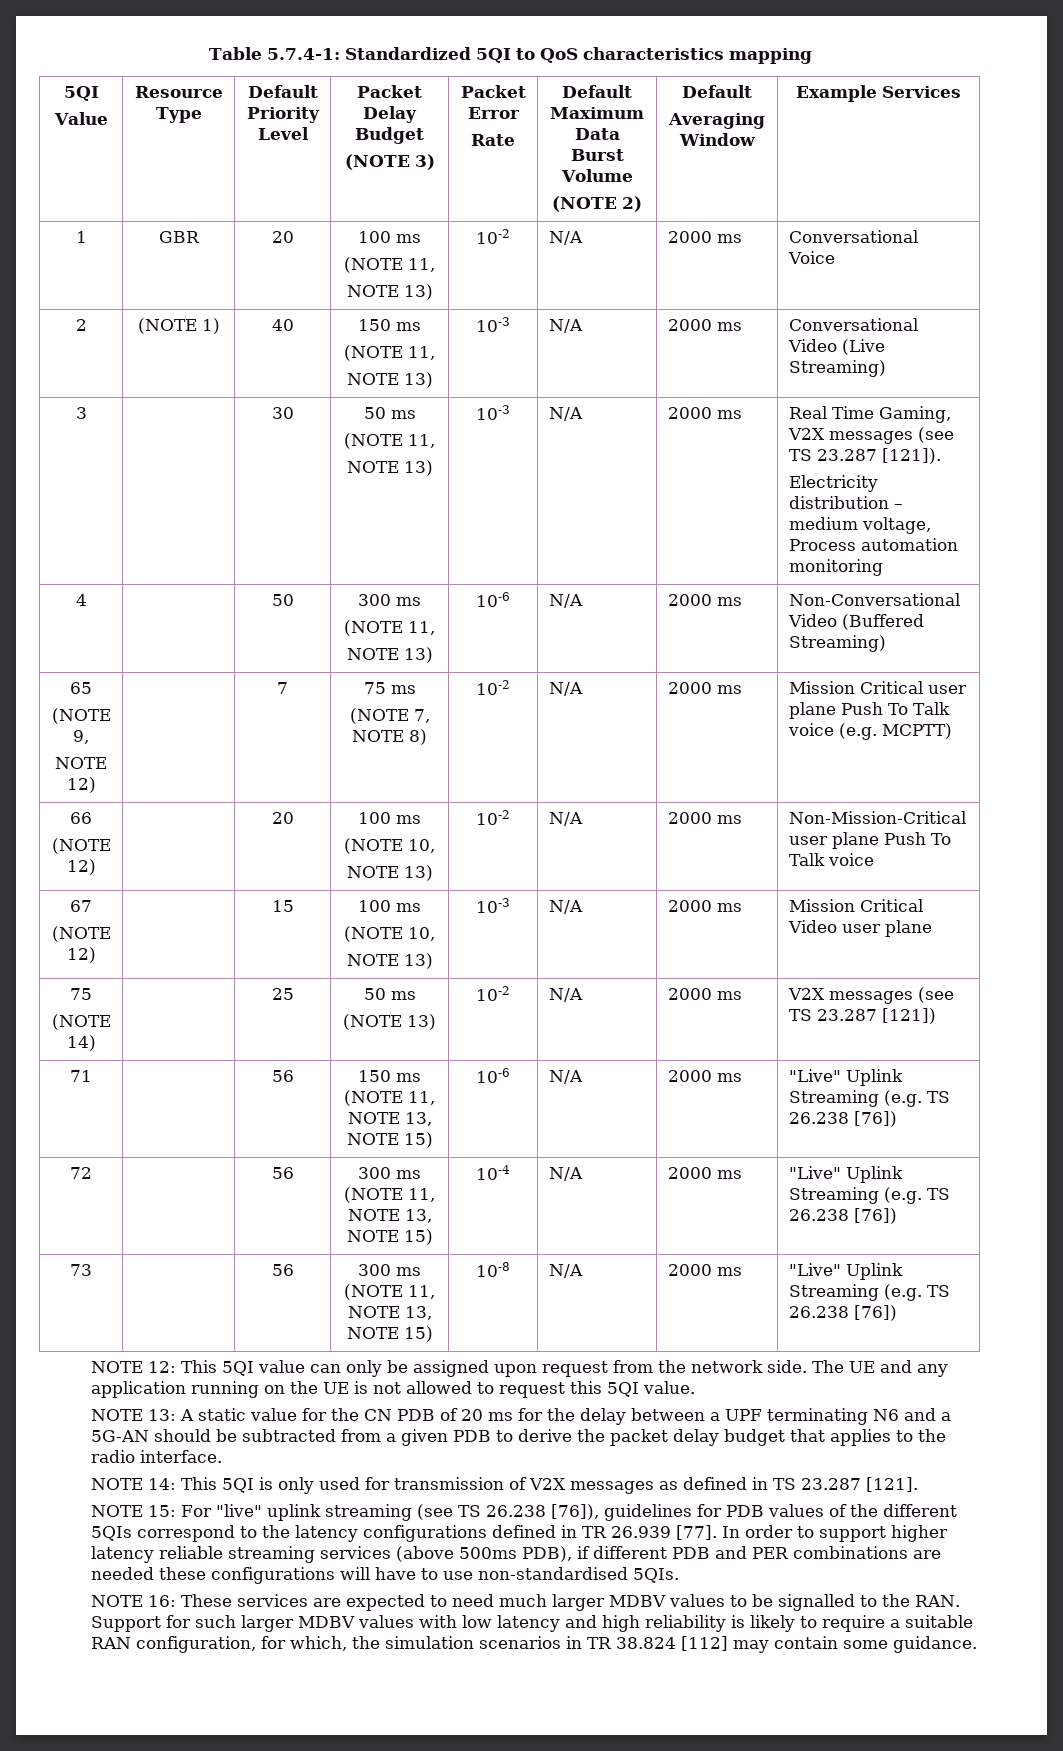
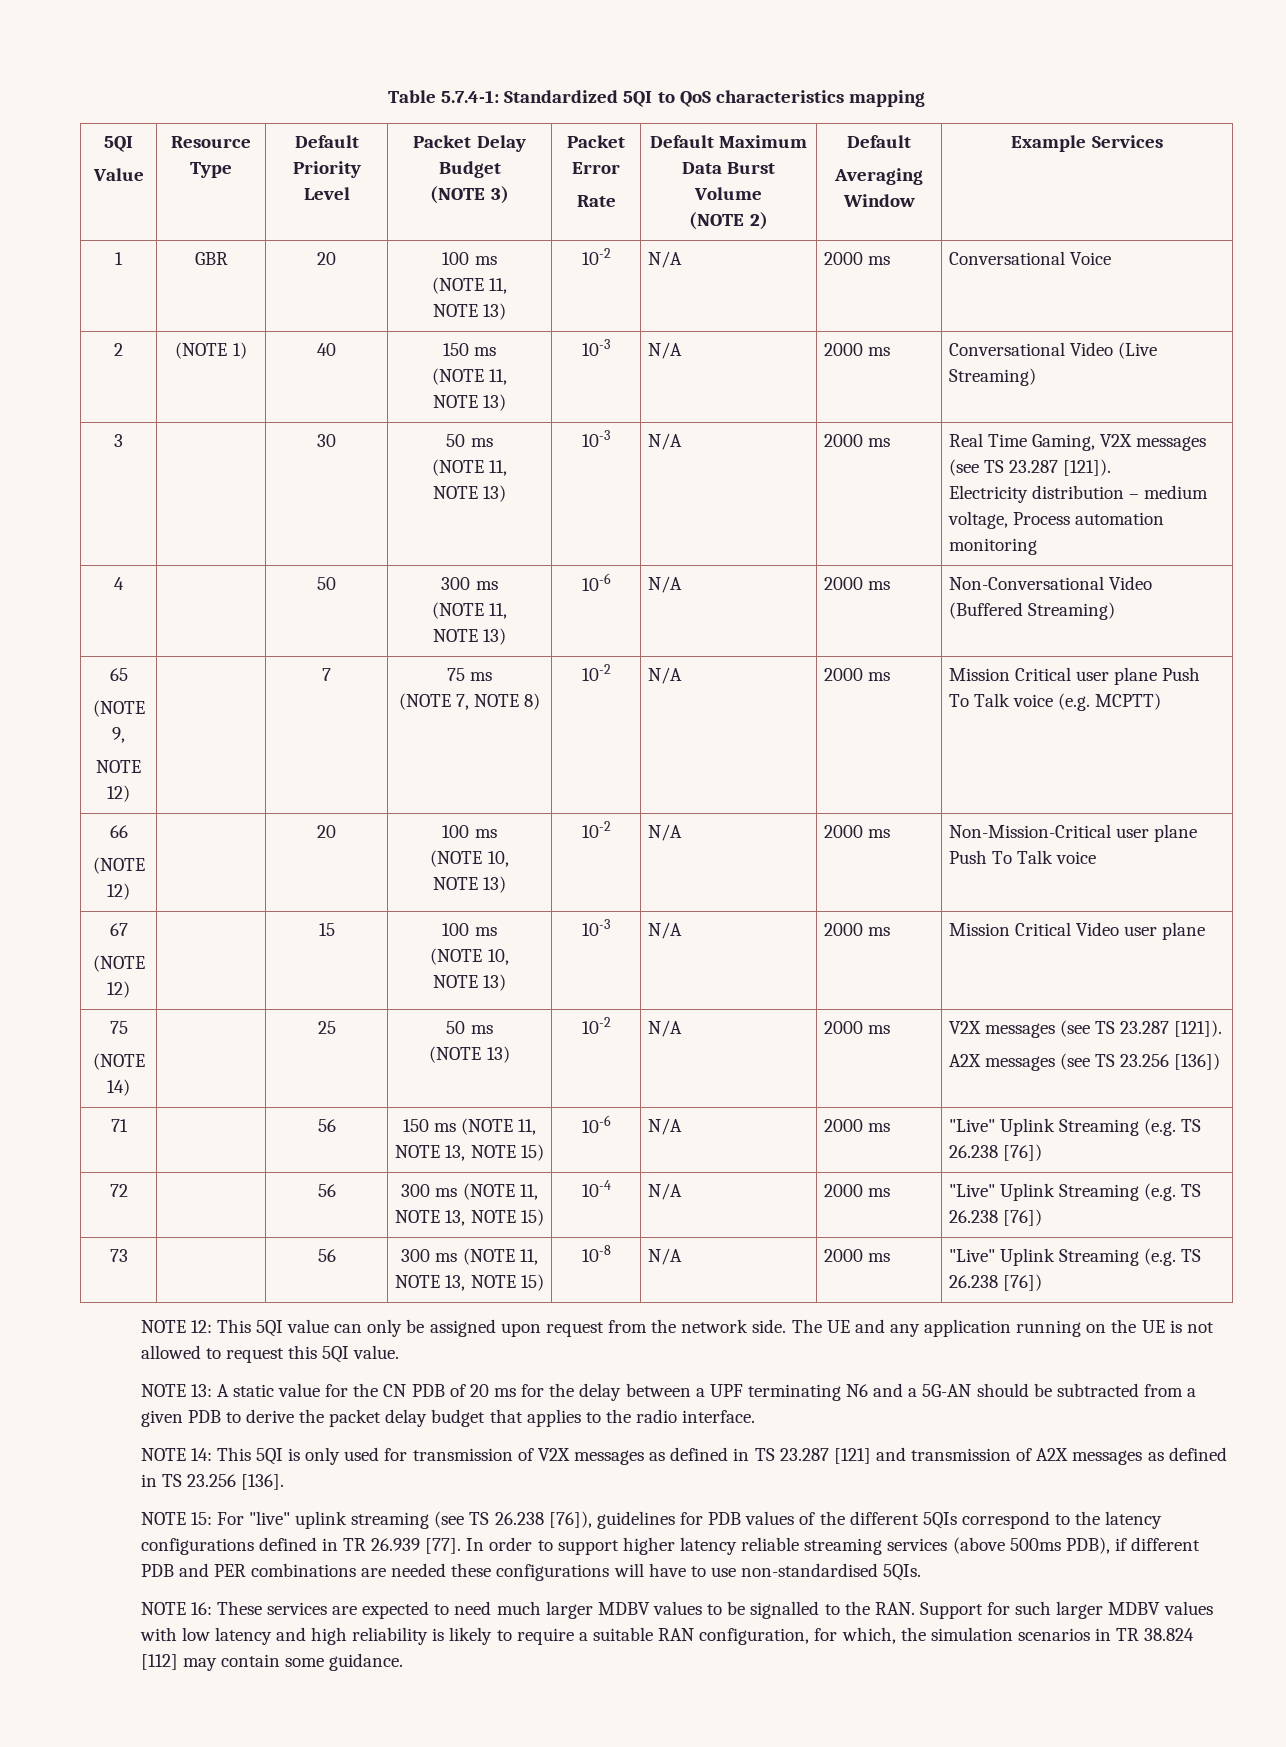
[881,1008,936,1024] [121]) -> [1174,1020,1223,1037] [948,1053,1221,1071] [121]). // A2X messages (see TS 23.256 [136])
[865,1477,918,1492] [121]. -> [833,1447,1227,1465] [140,1474,284,1490] [121] and transmission of A2X messages as defined in TS 23.256 [136].

